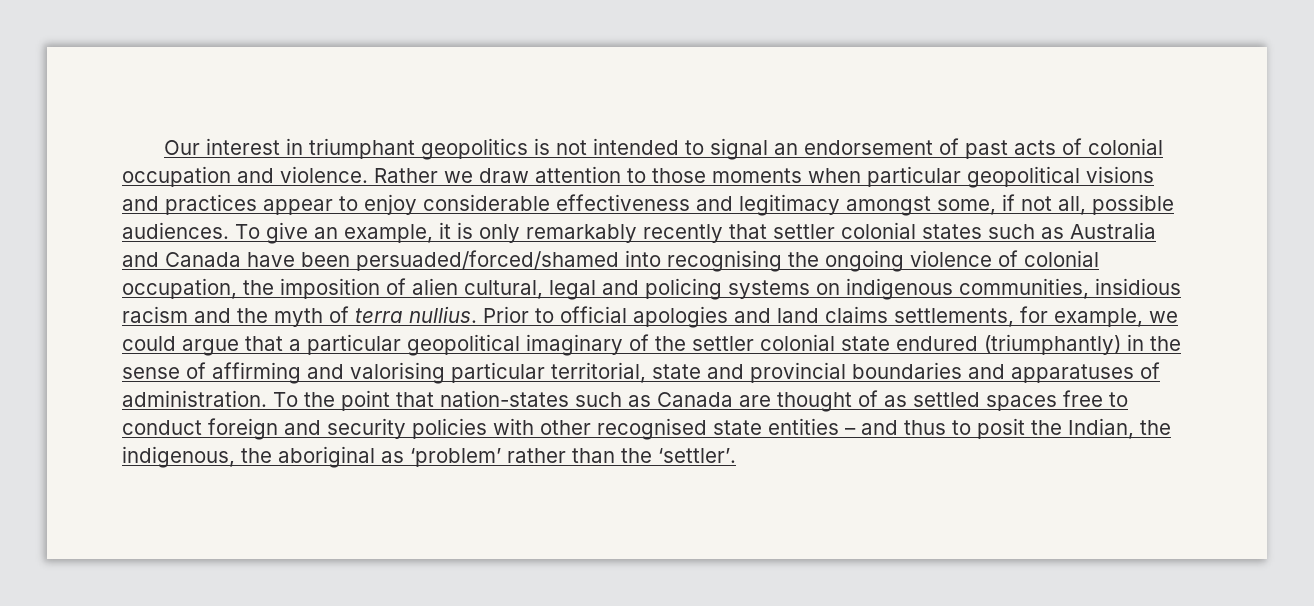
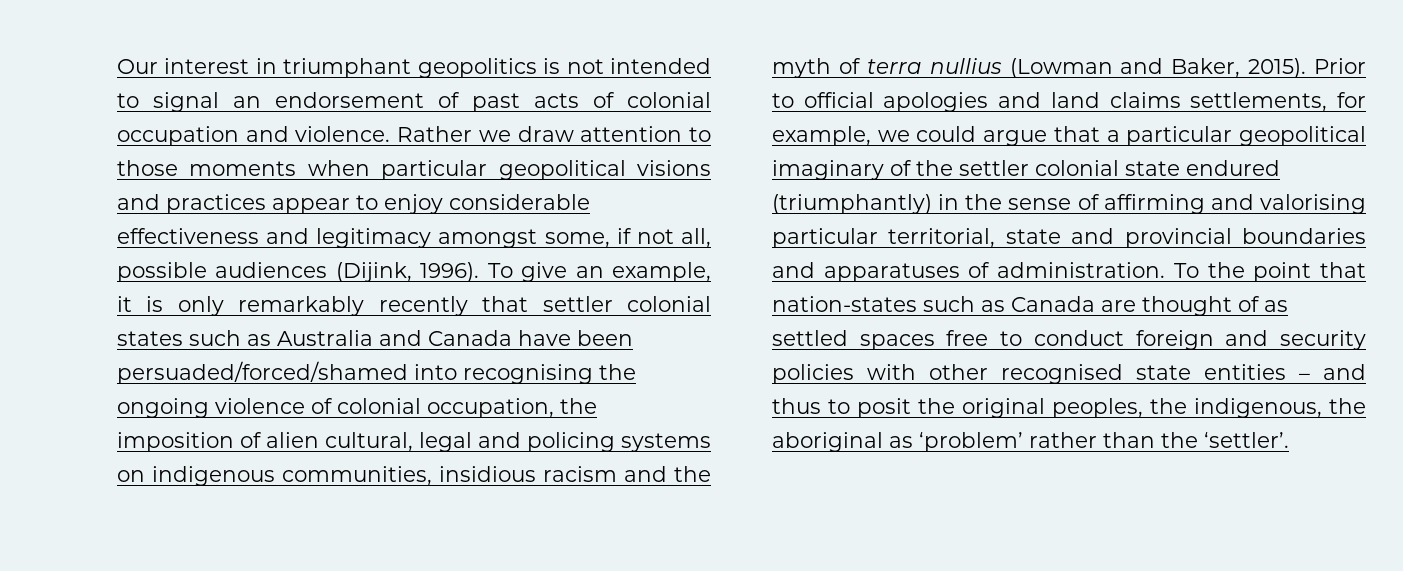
[122,222,229,239] audiences. -> [215,262,480,282] audiences (Dijink, 1996).
[409,306,477,323] nullius. -> [929,58,1307,78] nullius (Lowman and Baker, 2015).
[1068,418,1134,439] Indian, -> [962,398,1143,418] original peoples,

